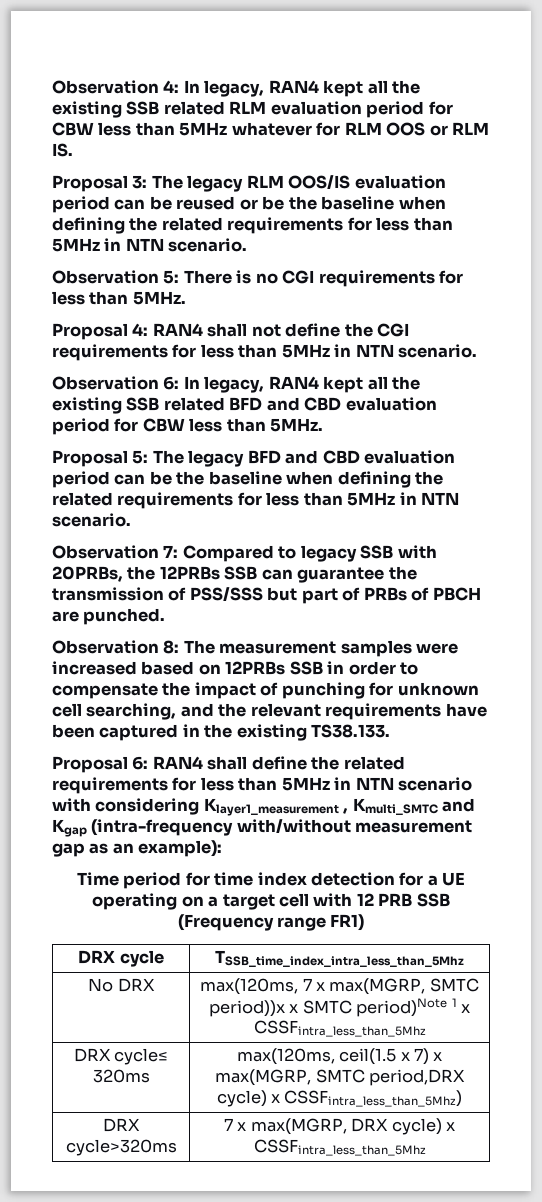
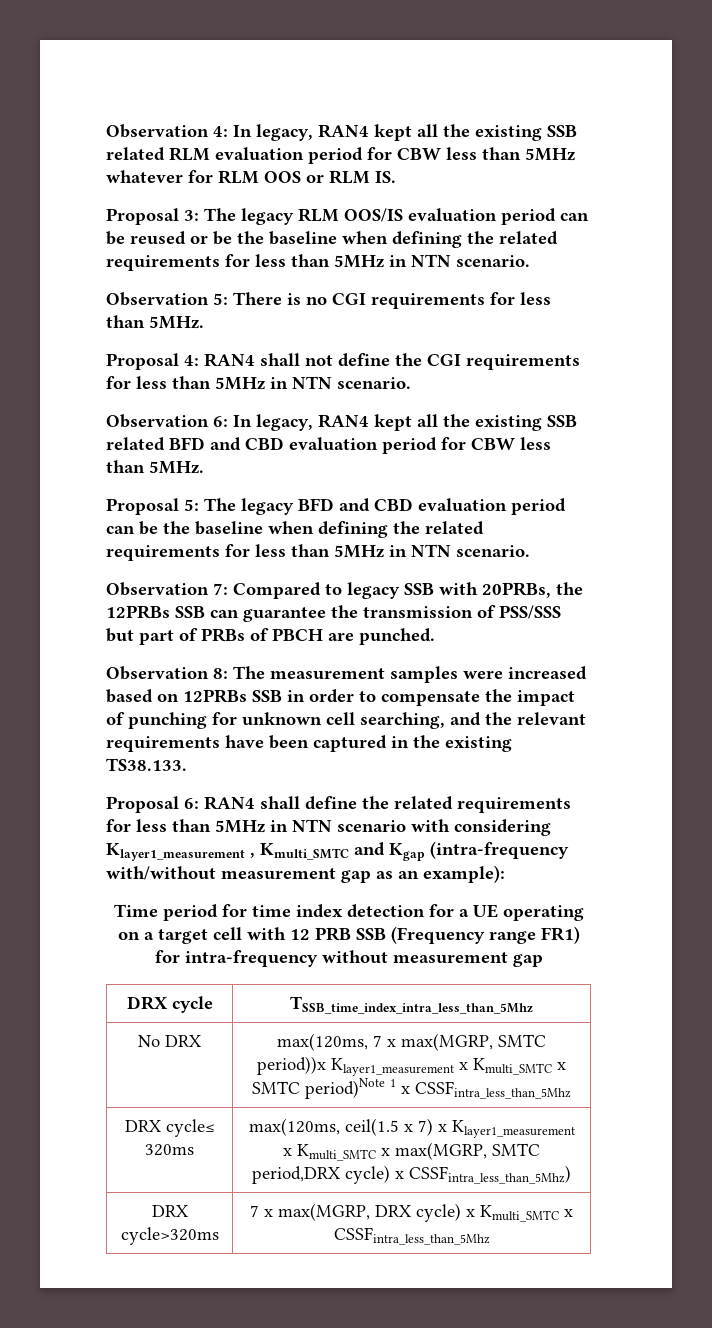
(365, 922) none -> [155,950,543,967] for intra-frequency without measurement gap
(285, 1008) none -> [331,1058,552,1076] Klayer1_measurement x Kmulti_SMTC
(443, 1056) none -> [451,1120,575,1138] [283,1144,390,1161] Klayer1_measurement x Kmulti_SMTC x
(456, 1126) none -> [480,1205,573,1222] Kmulti_SMTC x

